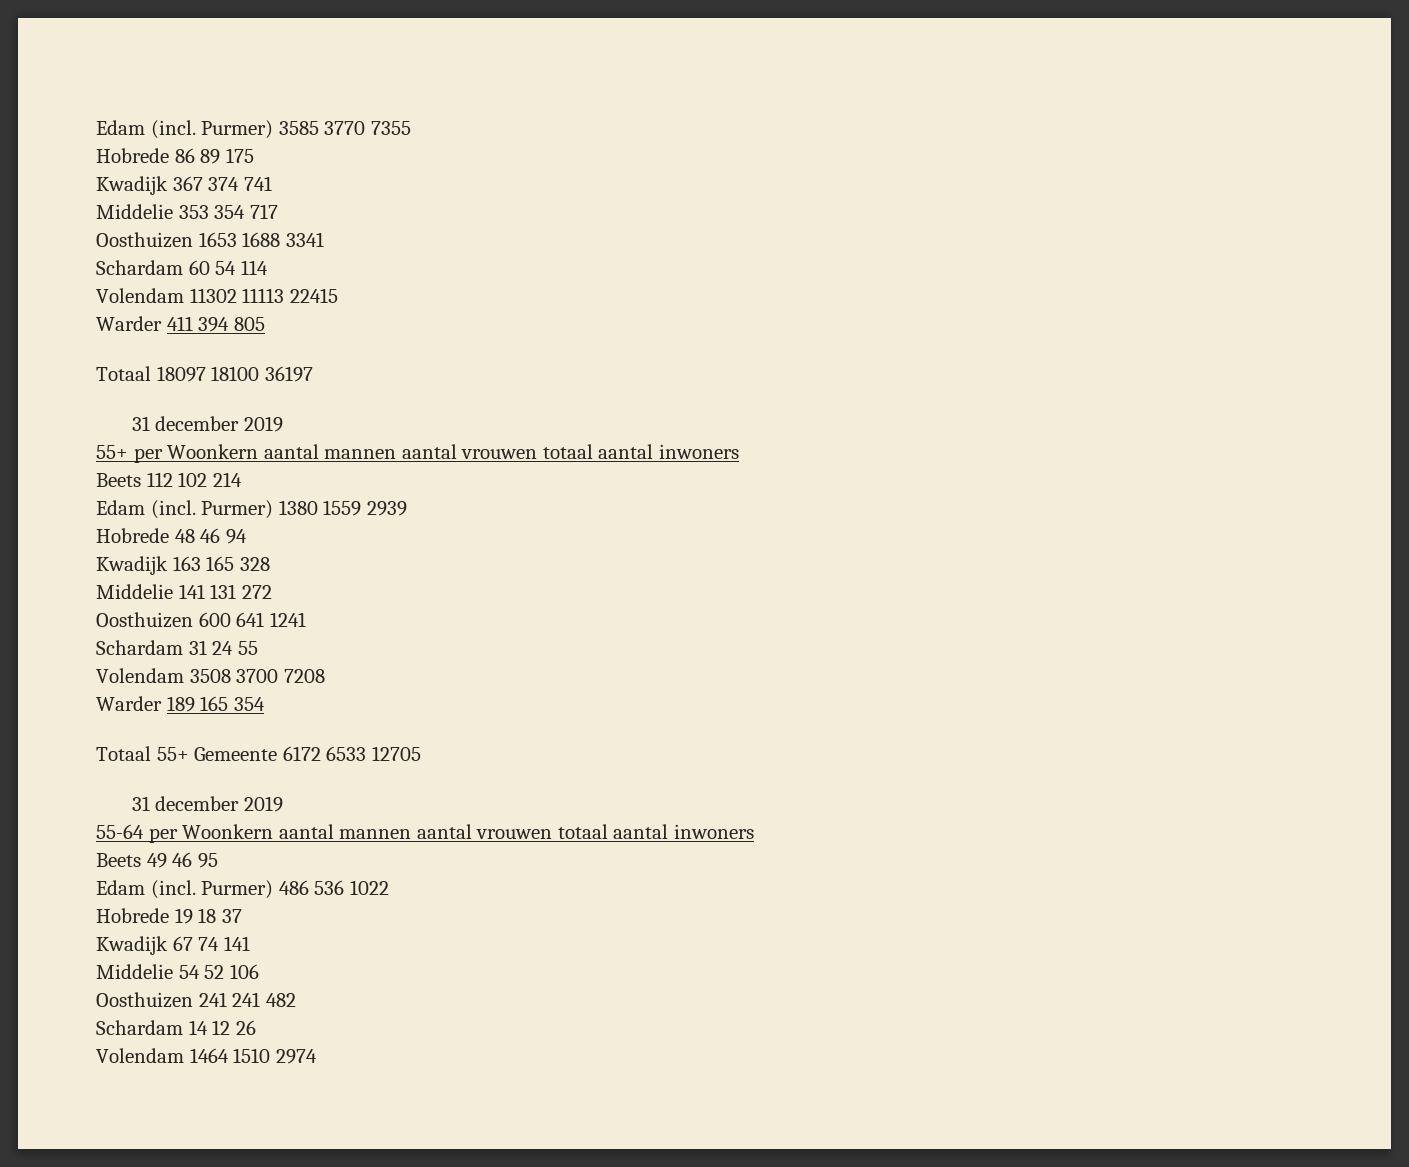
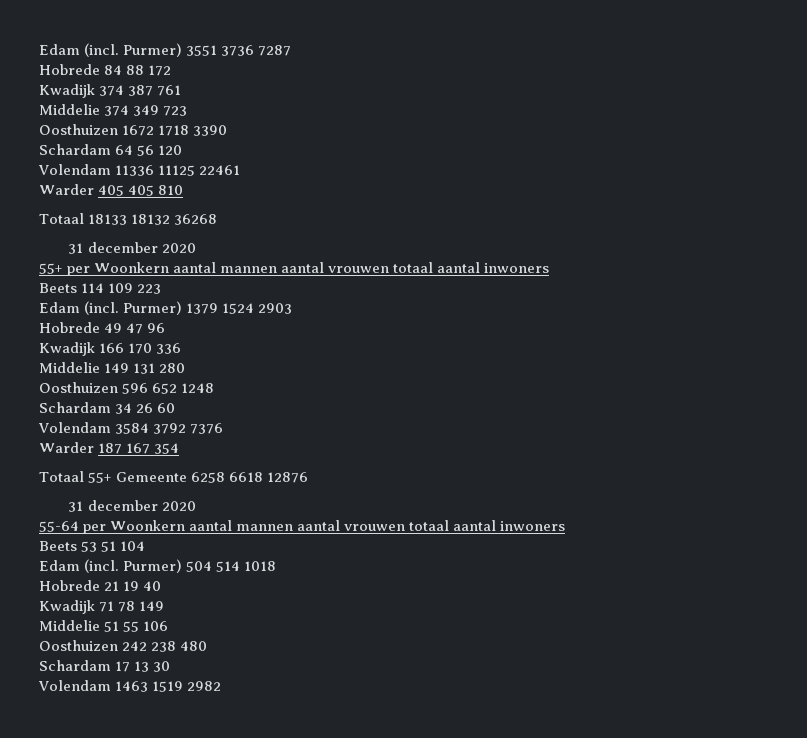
[96,120,411,139] [96,148,254,164] [96,176,272,195] [96,204,278,219] [96,232,324,248] [96,260,268,275] [96,288,338,303] [96,316,265,332] [96,366,313,382] [131,416,283,432] Edam (incl. Purmer) 3585 3770 7355 // Hobrede 86 89 175 // Kwadijk 367 374 741 // Middelie 353 354 717 // Oosthuizen 1653 1688 3341 // Schardam 60 54 114 // Volendam 11302 11113 22415 // Warder 411 394 805 // Totaal 18097 18100 36197 // 31 december 2019 -> [39,43,292,57] [39,64,172,76] [39,84,182,98] [39,104,188,116] [39,124,228,136] [39,144,183,156] [38,164,241,176] [39,184,184,196] [39,213,218,225] [68,242,196,254] Edam (incl. Purmer) 3551 3736 7287 // Hobrede 84 88 172 // Kwadijk 374 387 761 // Middelie 374 349 723 // Oosthuizen 1672 1718 3390 // Schardam 64 56 120 // Volendam 11336 11125 22461 // Warder 405 405 810 // Totaal 18133 18132 36268 // 31 december 2020
[146,472,242,487] [96,500,407,519] [96,528,247,544] [96,556,270,575] [96,584,272,599] [96,612,306,628] [96,640,258,655] [96,668,325,683] [96,696,229,712] 112 102 214 // Edam (incl. Purmer) 1380 1559 2939 // Hobrede 48 46 94 // Kwadijk 163 165 328 // Middelie 141 131 272 // Oosthuizen 600 641 1241 // Schardam 31 24 55 // Volendam 3508 3700 7208 // Warder 189 165 -> [81,283,162,294] [39,301,293,315] [39,322,166,334] [39,342,182,356] [39,362,186,374] [39,382,215,394] [39,402,176,414] [38,422,224,434] [39,442,151,454] 114 109 223 // Edam (incl. Purmer) 1379 1524 2903 // Hobrede 49 47 96 // Kwadijk 166 170 336 // Middelie 149 131 280 // Oosthuizen 596 652 1248 // Schardam 34 26 60 // Volendam 3584 3792 7376 // Warder 187 167
[282,746,421,761] [131,796,283,812] 6172 6533 12705 // 31 december 2019 -> [191,472,309,483] [68,500,196,512] 6258 6618 12876 // 31 december 2020
[146,852,218,868] [96,880,389,899] [96,908,242,924] [96,936,250,955] [96,964,225,979] 49 46 95 // Edam (incl. Purmer) 486 536 1022 // Hobrede 19 18 37 // Kwadijk 67 74 141 // Middelie 54 52 -> [81,541,146,552] [39,559,277,573] [39,580,162,591] [39,600,165,614] [39,620,140,632] 53 51 104 // Edam (incl. Purmer) 504 514 1018 // Hobrede 21 19 40 // Kwadijk 71 78 149 // Middelie 51 55
[198,992,296,1007] [96,1020,256,1035] [96,1048,317,1064] 241 241 482 // Schardam 14 12 26 // Volendam 1464 1510 2974 -> [122,641,208,652] [39,660,171,672] [38,680,222,692] 242 238 480 // Schardam 17 13 30 // Volendam 1463 1519 2982

